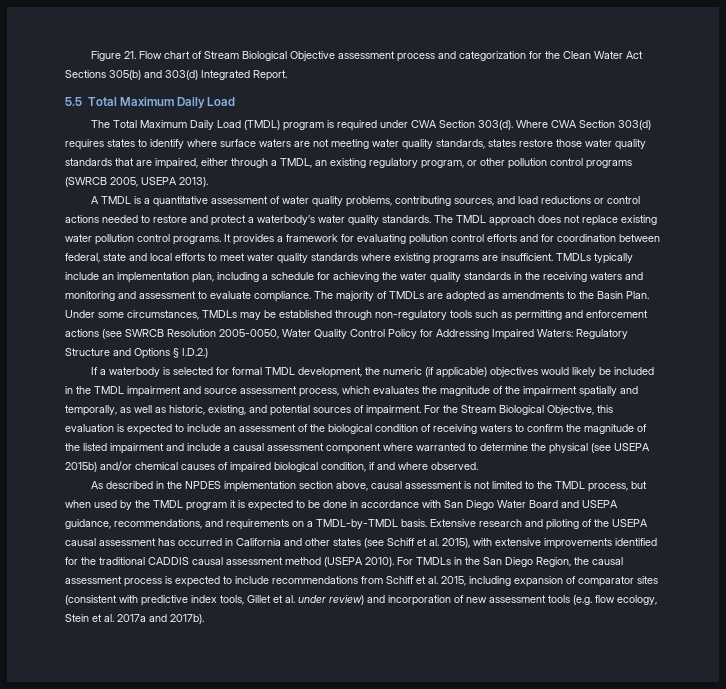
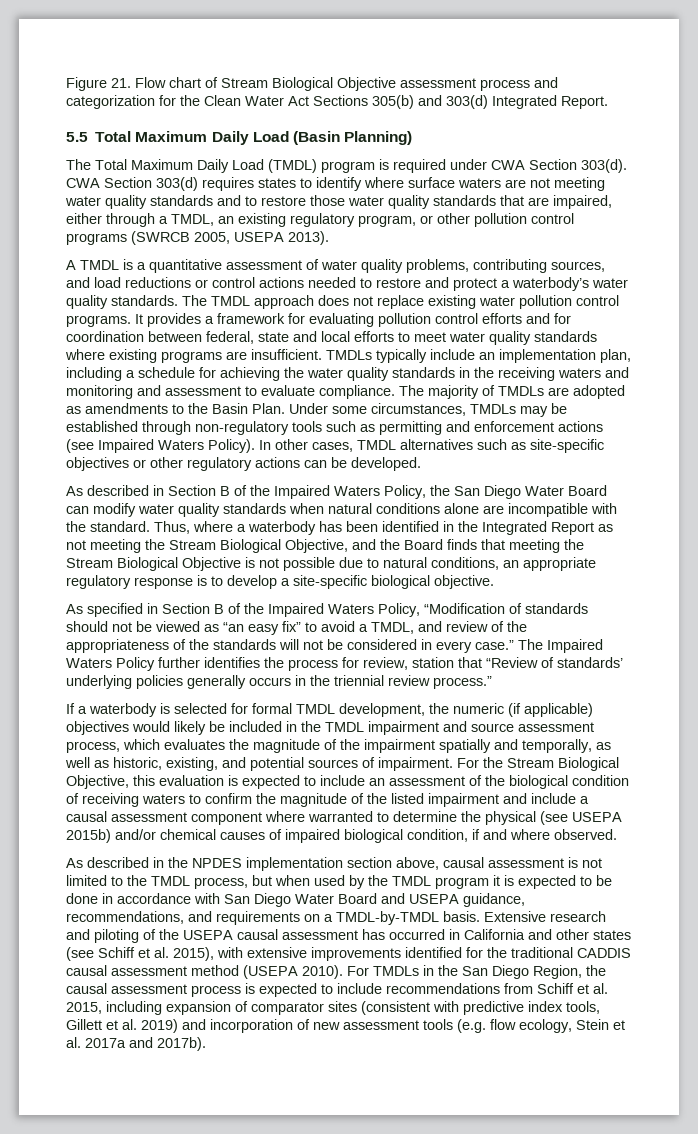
(236, 101) none -> [292,131,413,145] (Basin Planning)
[515,120,548,128] Where -> (627, 166) none
[436,139,516,149] standards, states -> [150,195,257,206] standards and to
[125,329,628,340] [65,348,208,359] SWRCB Resolution 2005-0050, Water Quality Control Policy for Addressing Impaired Waters: Regulatory Structure and Options § I.D.2.) -> [98,439,604,453] [66,457,421,471] [66,485,607,499] [66,503,617,517] [66,521,613,535] [66,539,584,553] [66,557,596,571] [66,575,494,589] [66,603,588,617] [66,621,527,635] [66,639,603,653] [66,657,623,671] [66,675,492,689] Impaired Waters Policy). In other cases, TMDL alternatives such as site-specific objectives or other regulatory actions can be developed. // As described in Section B of the Impaired Waters Policy, the San Diego Water Board can modify water quality standards when natural conditions alone are incompatible with the standard. Thus, where a waterbody has been identified in the Integrated Report as not meeting the Stream Biological Objective, and the Board finds that meeting the Stream Biological Objective is not possible due to natural conditions, an appropriate regulatory response is to develop a site-specific biological objective. // As specified in Section B of the Impaired Waters Policy, “Modification of standards should not be viewed as “an easy fix” to avoid a TMDL, and review of the appropriateness of the standards will not be considered in every case.” The Impaired Waters Policy further identifies the process for review, station that “Review of standards’ underlying policies generally occurs in the triennial review process.”
[247,595,364,605] Gillet et al. under review) -> [66,1019,178,1033] Gillett et al. 2019)

